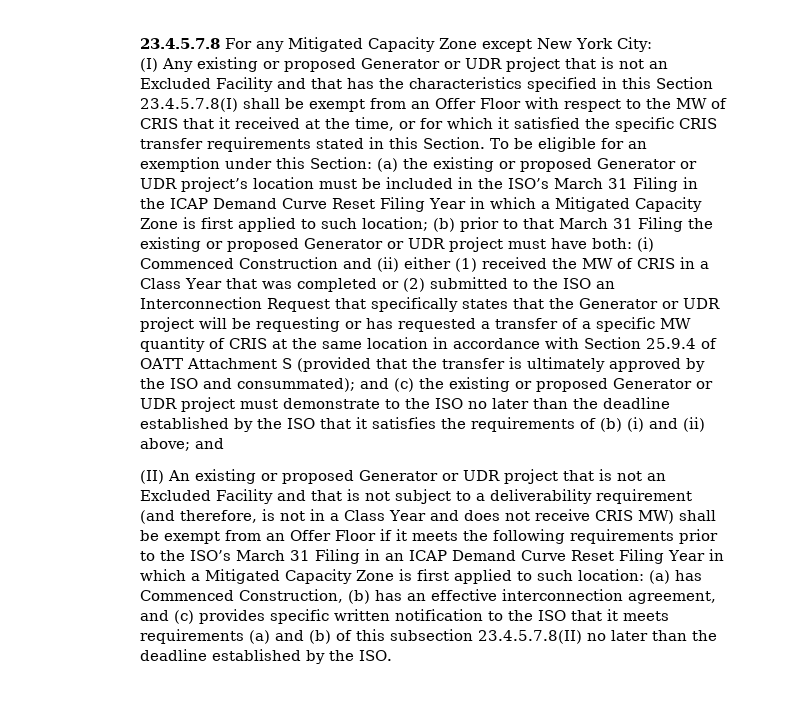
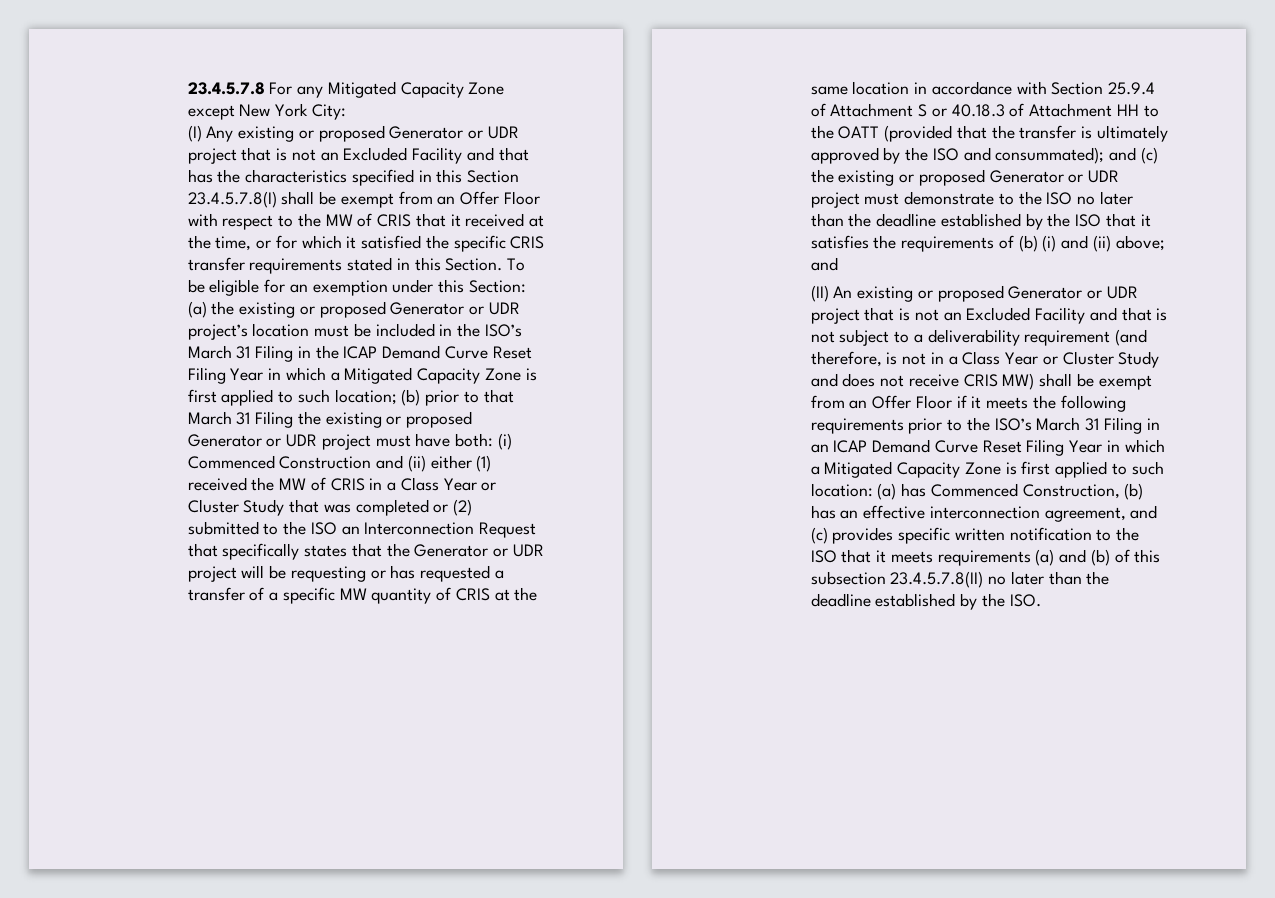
(222, 283) none -> [481,482,497,491] [187,499,285,516] or Cluster Study
[139,358,183,369] OATT -> (826, 110) none
(292, 363) none -> [931,103,1159,117] [810,125,880,139] or 40.18.3 of Attachment HH to the OATT
(426, 515) none -> [1042,351,1160,368] or Cluster Study

